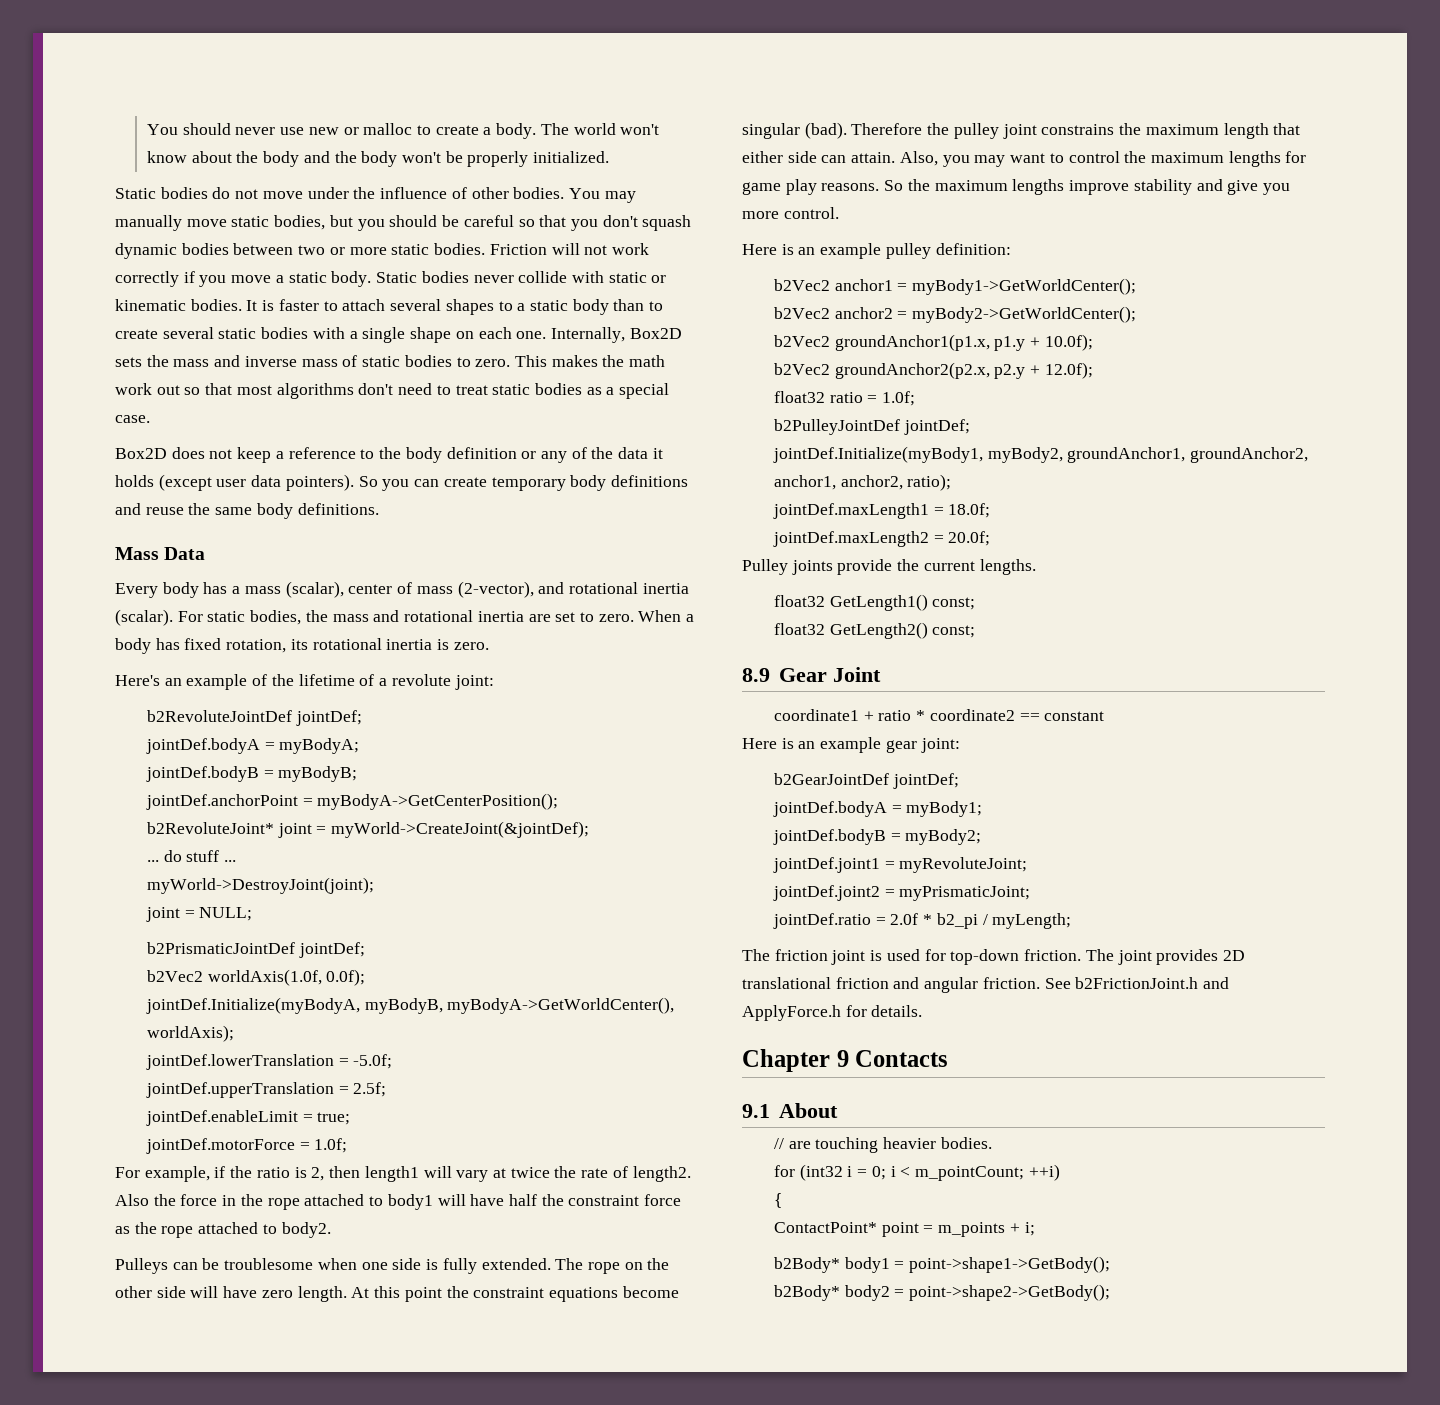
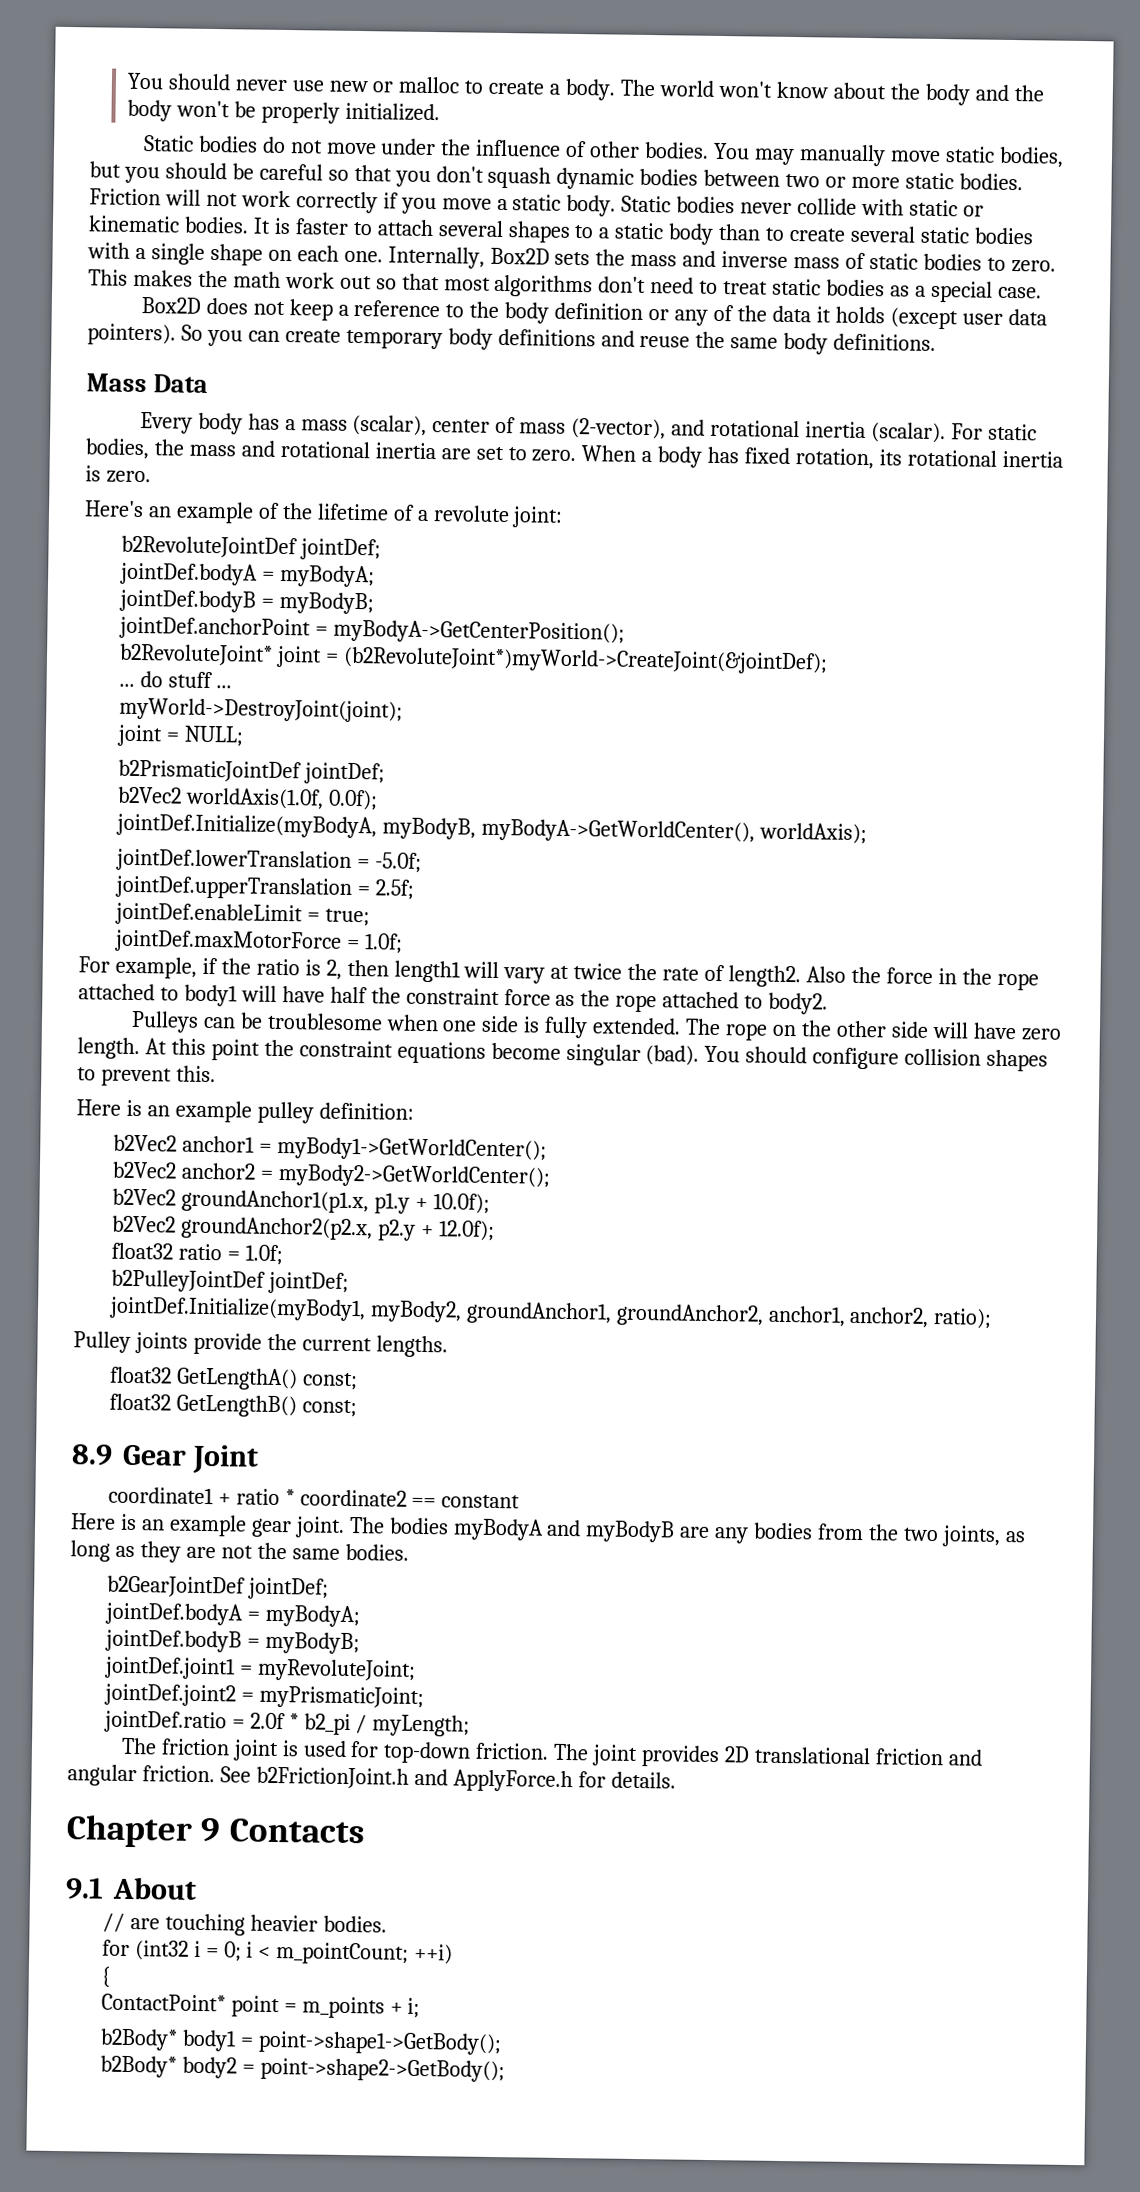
[331,821,590,838] myWorld->CreateJoint(&jointDef); -> [342,646,828,675] (b2RevoluteJoint*)myWorld->CreateJoint(&jointDef);
[145,1138,295,1154] jointDef.motorForce -> [113,929,342,954] jointDef.maxMotorForce
[851,123,1301,139] [742,151,1307,167] [742,179,1290,195] [742,207,839,219] Therefore the pulley joint constrains the maximum length that either side can attain. Also, you may want to control the maximum lengths for game play reasons. So the maximum lengths improve stability and give you more control. -> [704,1045,1049,1072] [77,1065,216,1087] You should configure collision shapes to prevent this.
[772,503,991,519] [772,531,991,547] // jointDef.maxLength1 = 18.0f; // jointDef.maxLength2 = 20.0f; -> (993, 1318) none
[829,594,928,611] GetLength1() -> [175,1367,298,1391] GetLengthA()
[829,622,928,639] GetLength2() -> [175,1394,297,1418] GetLengthB()
[920,738,960,753] joint: -> [294,1516,1026,1547] [70,1540,409,1563] joint. The bodies myBodyA and myBodyB are any bodies from the two joints, as long as they are not the same bodies.
[906,801,983,817] [772,829,982,845] myBody1; // jointDef.bodyB = myBody2; -> [264,1604,360,1628] [104,1629,360,1655] myBodyA; // jointDef.bodyB = myBodyB;

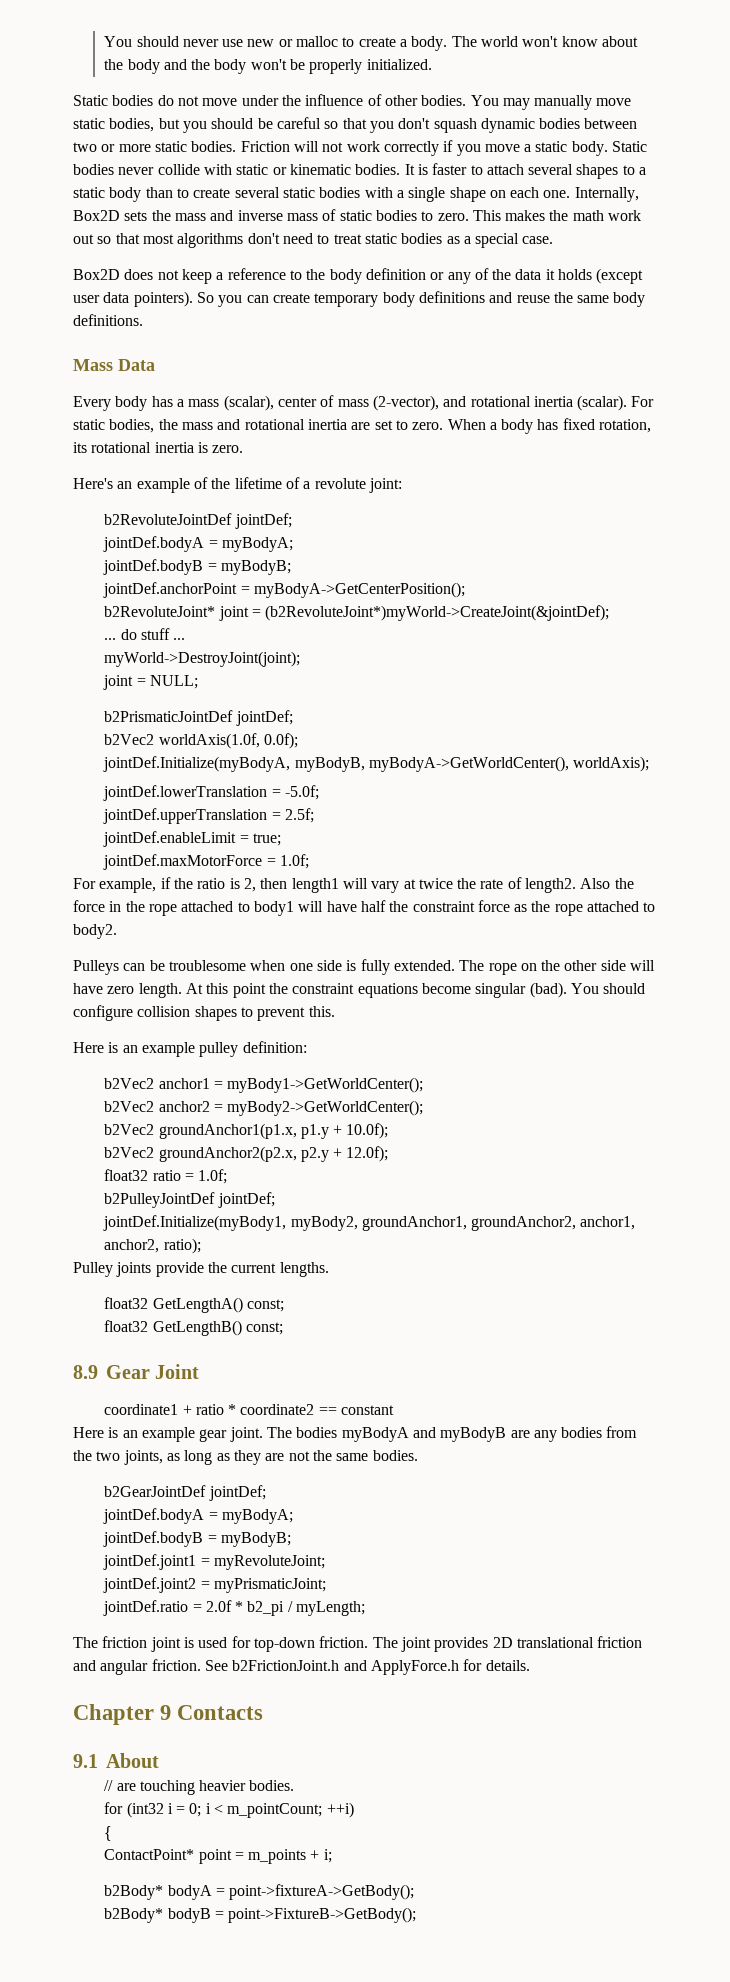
[181,2029,502,2056] [99,2055,505,2083] body1 = point->shape1->GetBody(); // b2Body* body2 = point->shape2->GetBody(); -> [167,1884,415,1900] [104,1907,417,1923] bodyA = point->fixtureA->GetBody(); // b2Body* bodyB = point->FixtureB->GetBody();

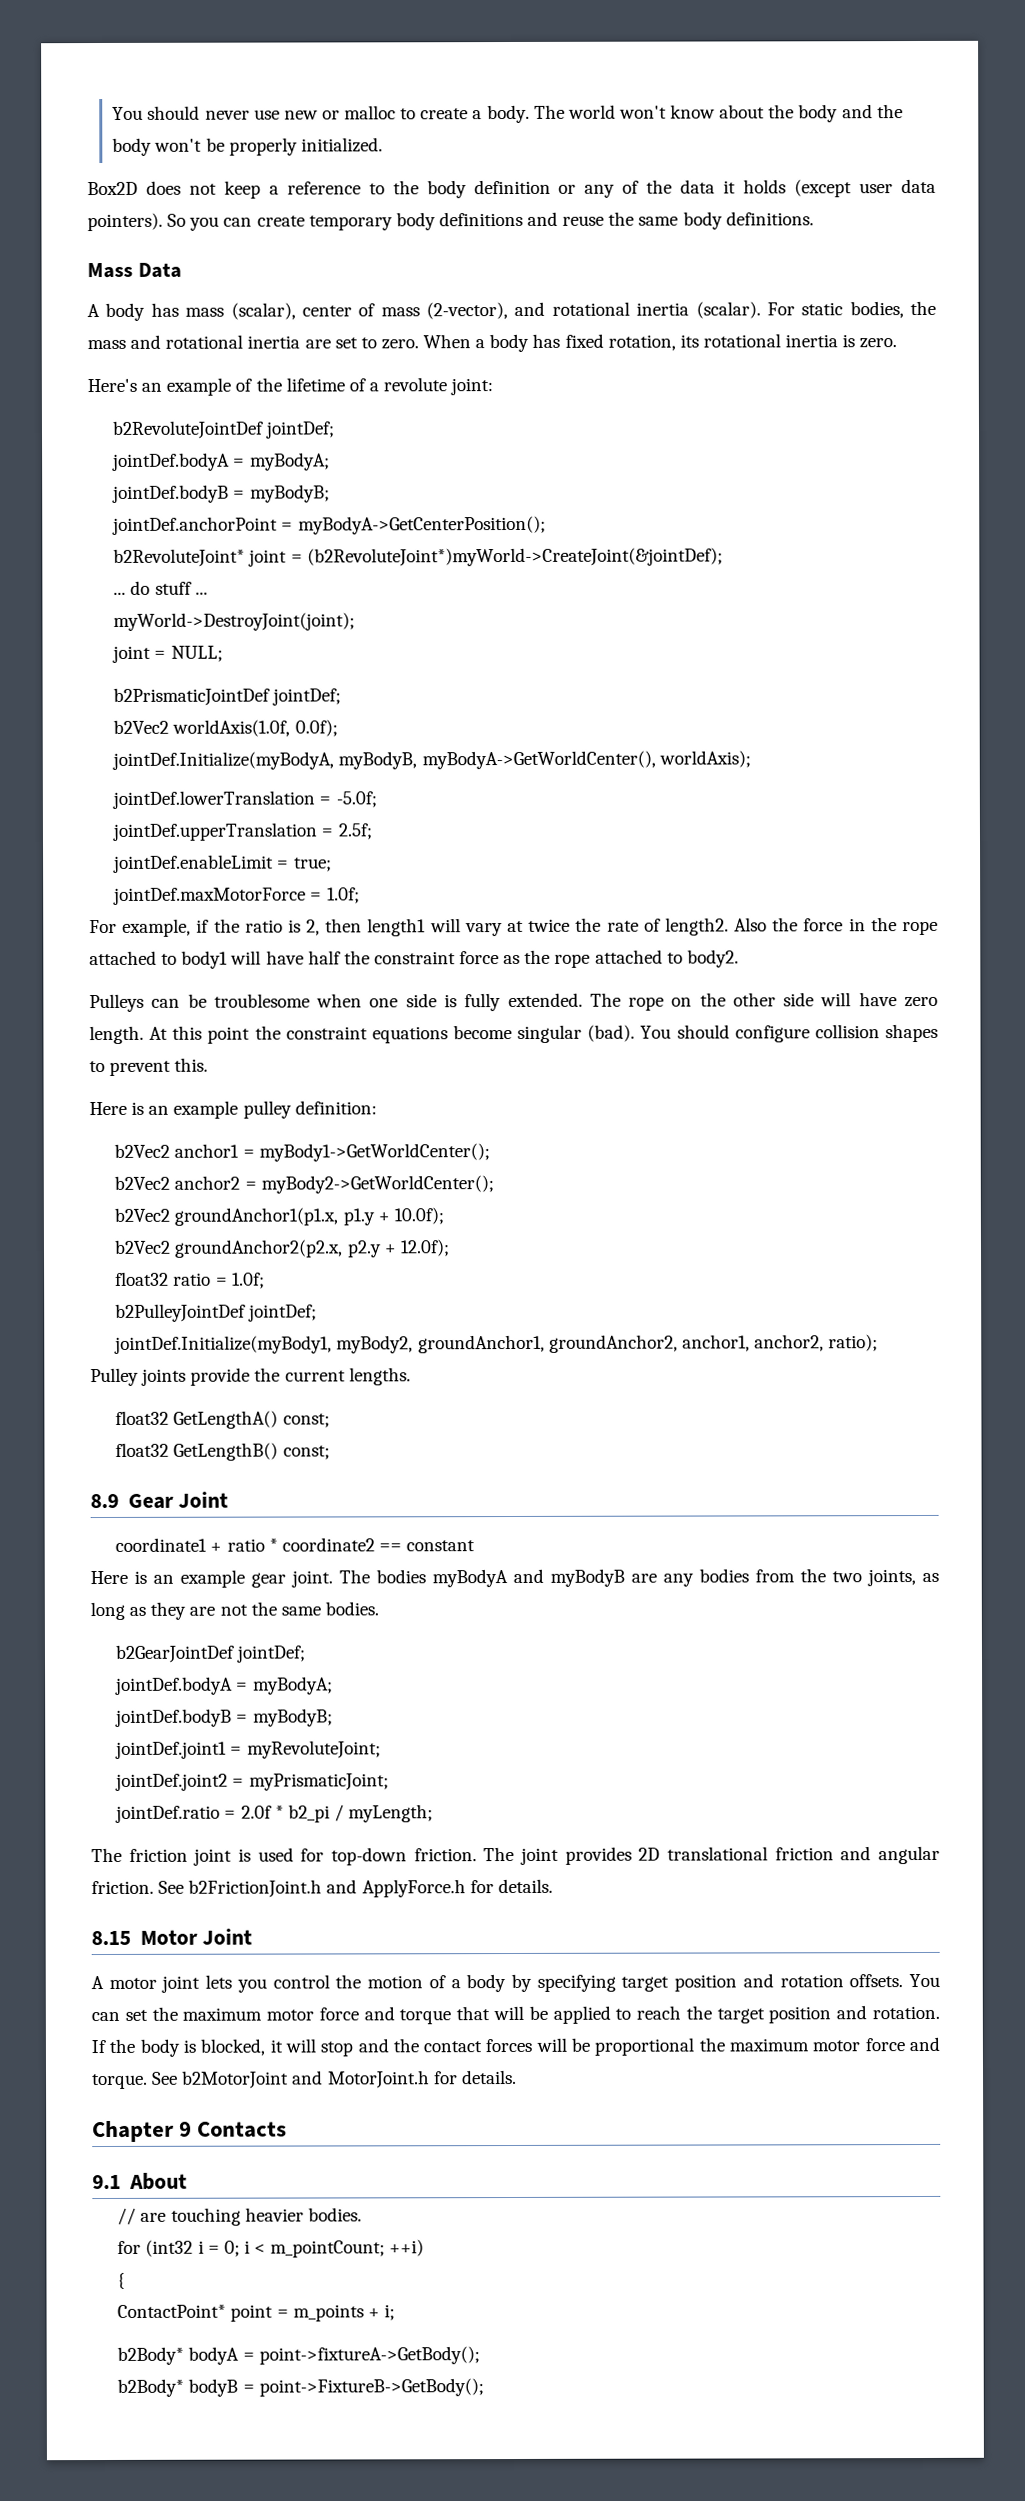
[73,94,632,110] [73,117,638,133] [73,140,648,156] [73,163,647,179] [73,187,639,202] [73,209,642,221] [73,233,554,248] // Static bodies do not move under the influence of other bodies. You may manually move static bodies, but you should be careful so that you don't squash dynamic bodies between two or more static bodies. Friction will not work correctly if you move a static body. Static bodies never collide with static or kinematic bodies. It is faster to attach several shapes to a static body than to create several static bodies with a single shape on each one. Internally, Box2D sets the mass and inverse mass of static bodies to zero. This makes the math work out so that most algorithms don't need to treat static bodies as a special case. -> (383, 145) none
[73,396,184,411] Every body has a -> [87,302,179,321] A body has
(530, 1665) none -> [91,1928,253,1946] [91,1973,940,1993] [91,2005,941,2025] [91,2036,940,2057] [92,2069,517,2090] // 8.15 Motor Joint // A motor joint lets you control the motion of a body by specifying target position and rotation offsets. You can set the maximum motor force and torque that will be applied to reach the target position and rotation. If the body is blocked, it will stop and the contact forces will be proportional the maximum motor force and torque. See b2MotorJoint and MotorJoint.h for details.

